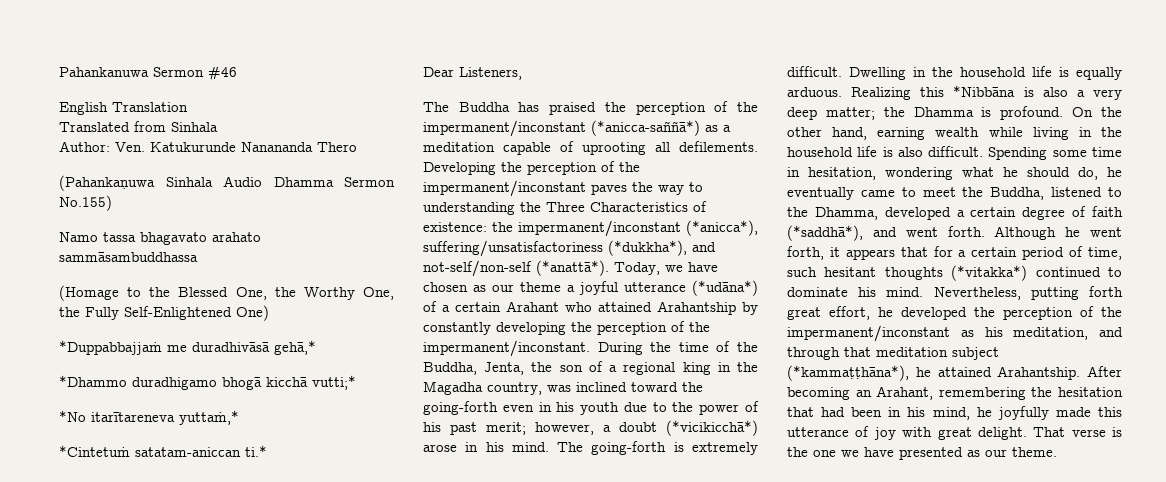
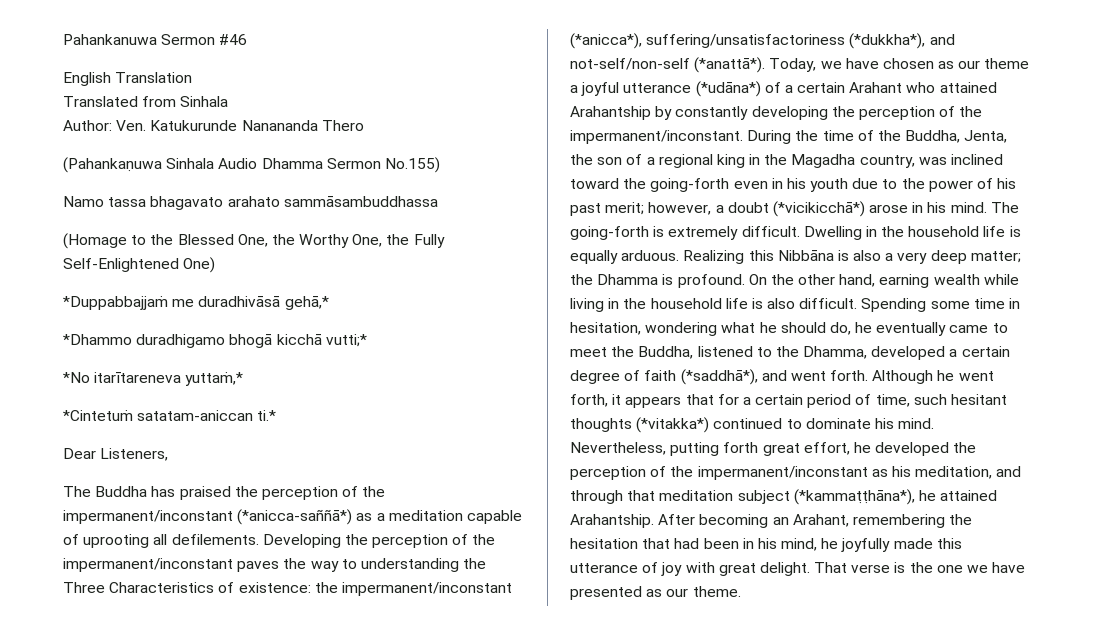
[953,85,1016,97] *Nibbāna -> [777,250,834,261] Nibbāna

